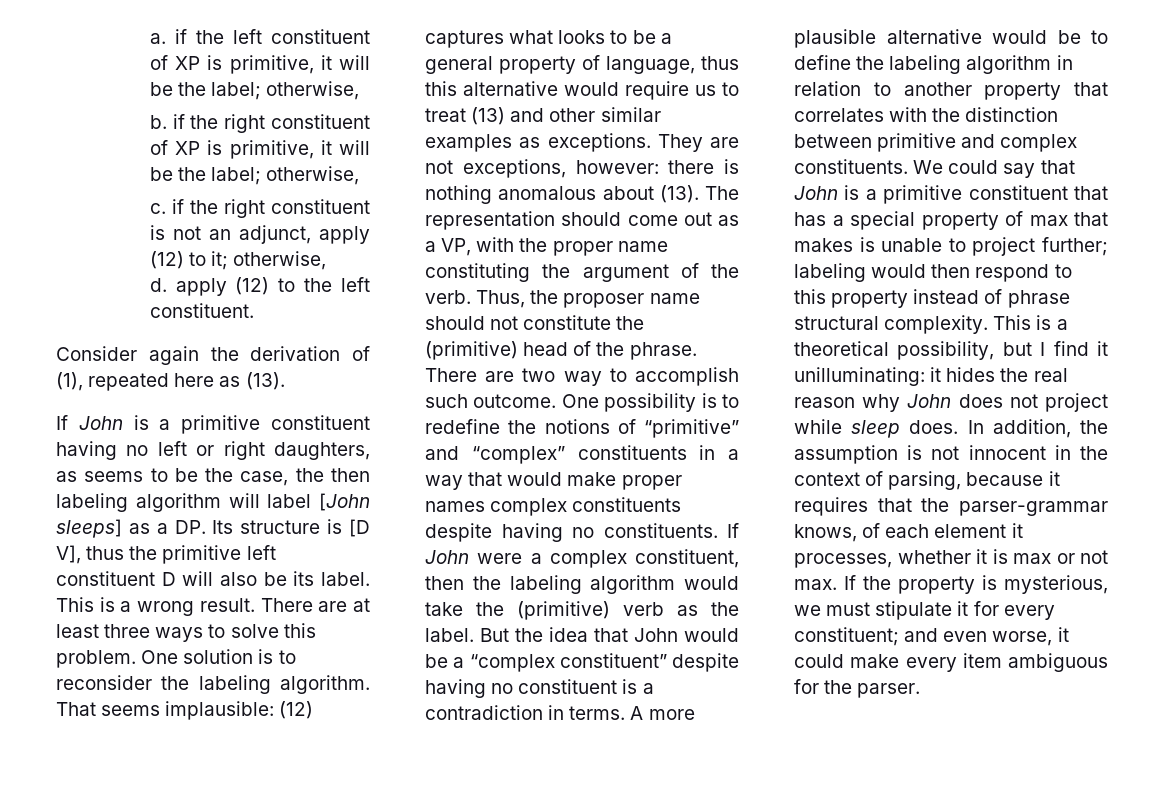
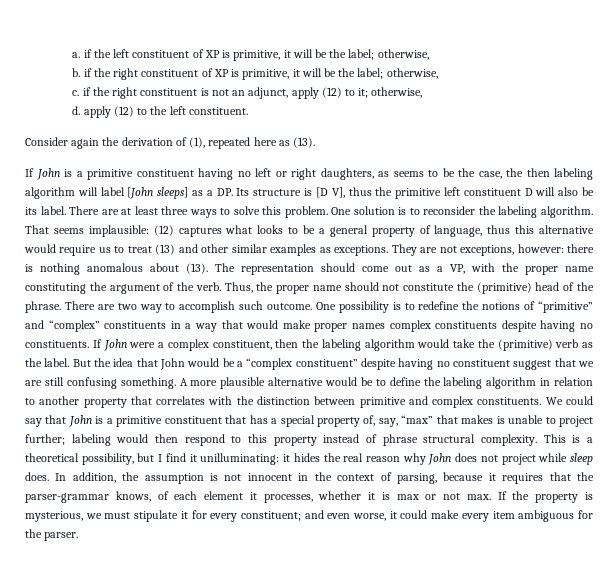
[56,597,255,616] This is a wrong result. -> (66, 210) none
[563,293,645,308] proposer -> [276,285,310,294] proper
[622,679,654,694] [425,705,626,720] is a contradiction in terms. -> [513,358,594,370] [25,377,176,389] suggest that we are still confusing something.
[1005,211,1068,226] of max -> [363,415,434,427] of, say, “max”

